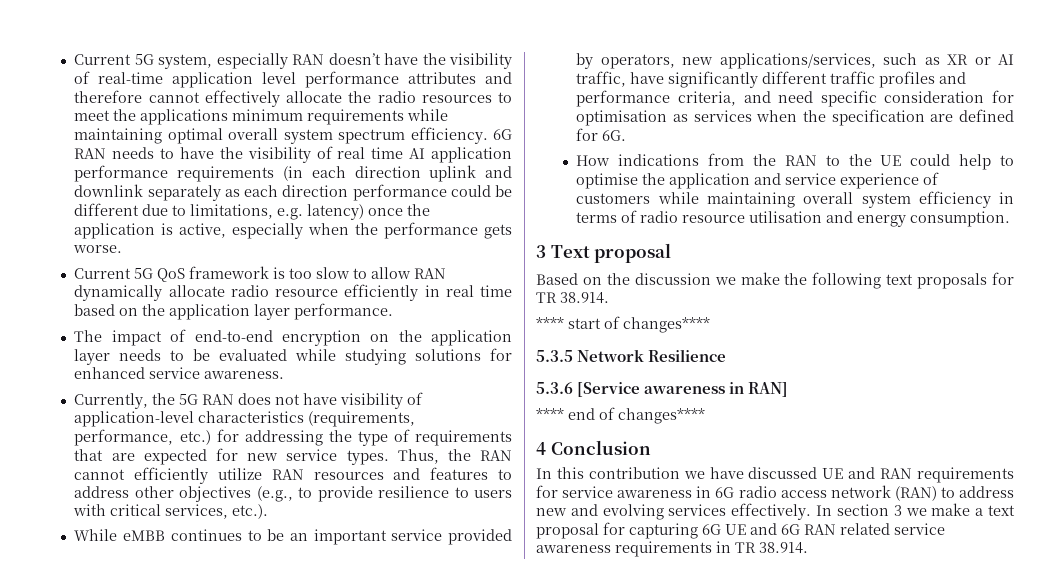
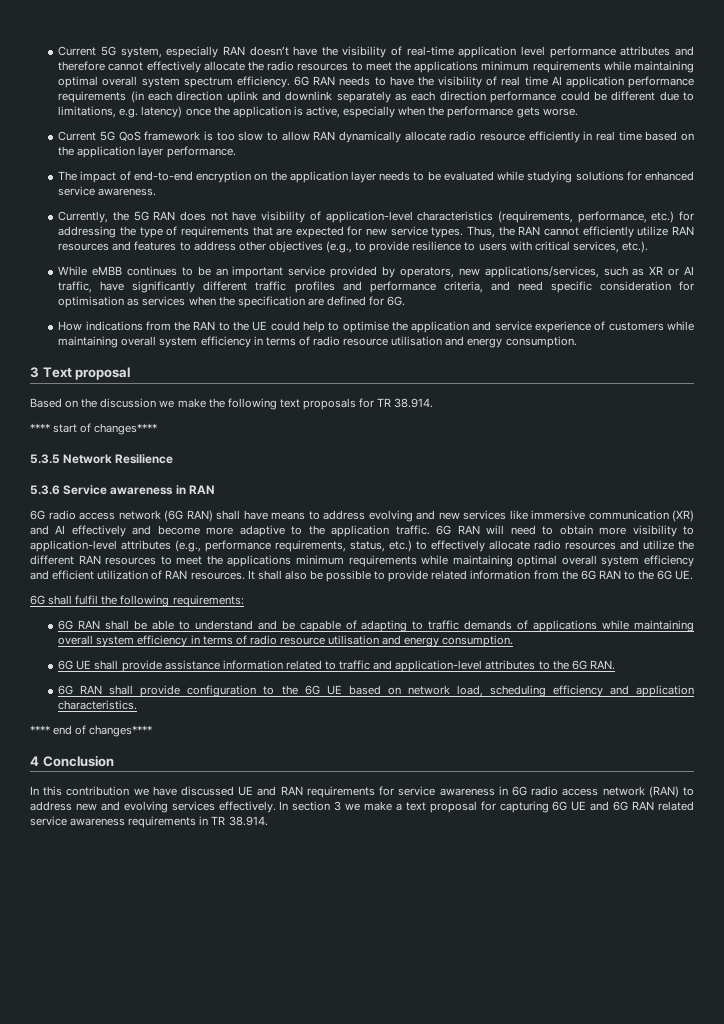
[577,382,789,397] [Service awareness in RAN] -> [63,485,215,495] [30,510,694,522] [30,525,695,537] [30,540,694,552] [30,555,694,567] [30,570,694,582] [30,595,244,607] [58,620,694,632] [58,635,514,647] [58,660,615,672] [58,685,694,697] [58,700,138,710] Service awareness in RAN // 6G radio access network (6G RAN) shall have means to address evolving and new services like immersive communication (XR) and AI effectively and become more adaptive to the application traffic. 6G RAN will need to obtain more visibility to application-level attributes (e.g., performance requirements, status, etc.) to effectively allocate radio resources and utilize the different RAN resources to meet the applications minimum requirements while maintaining optimal overall system efficiency and efficient utilization of RAN resources. It shall also be possible to provide related information from the 6G RAN to the 6G UE. // 6G shall fulfil the following requirements: // 6G RAN shall be able to understand and be capable of adapting to traffic demands of applications while maintaining overall system efficiency in terms of radio resource utilisation and energy consumption. // 6G UE shall provide assistance information related to traffic and application-level attributes to the 6G RAN. // 6G RAN shall provide configuration to the 6G UE based on network load, scheduling efficiency and application characteristics.

